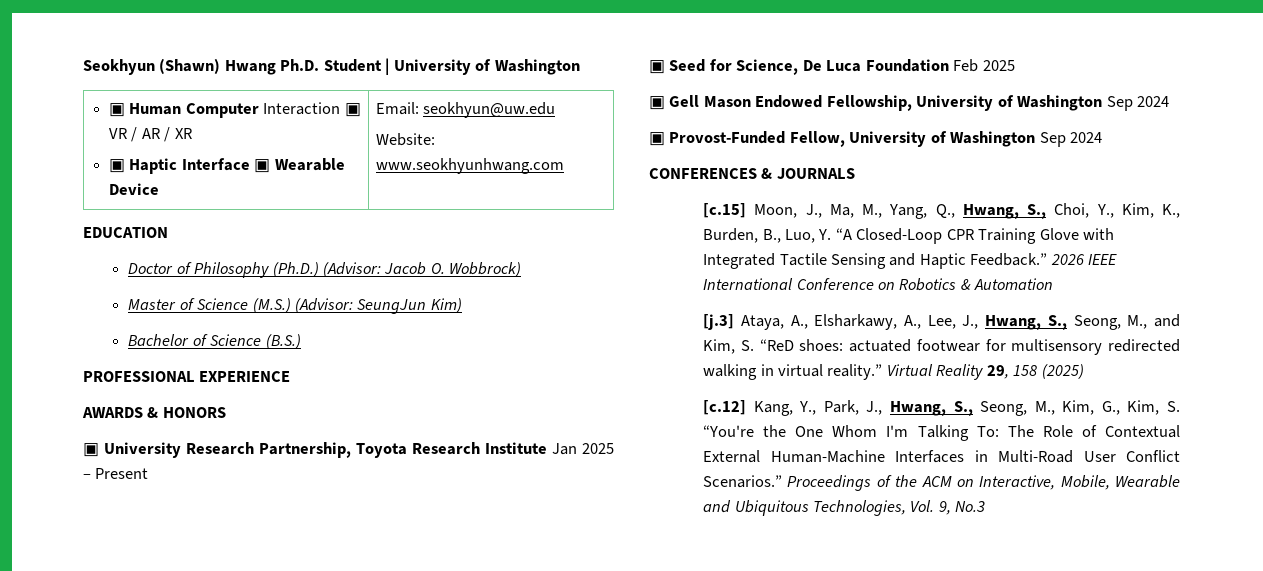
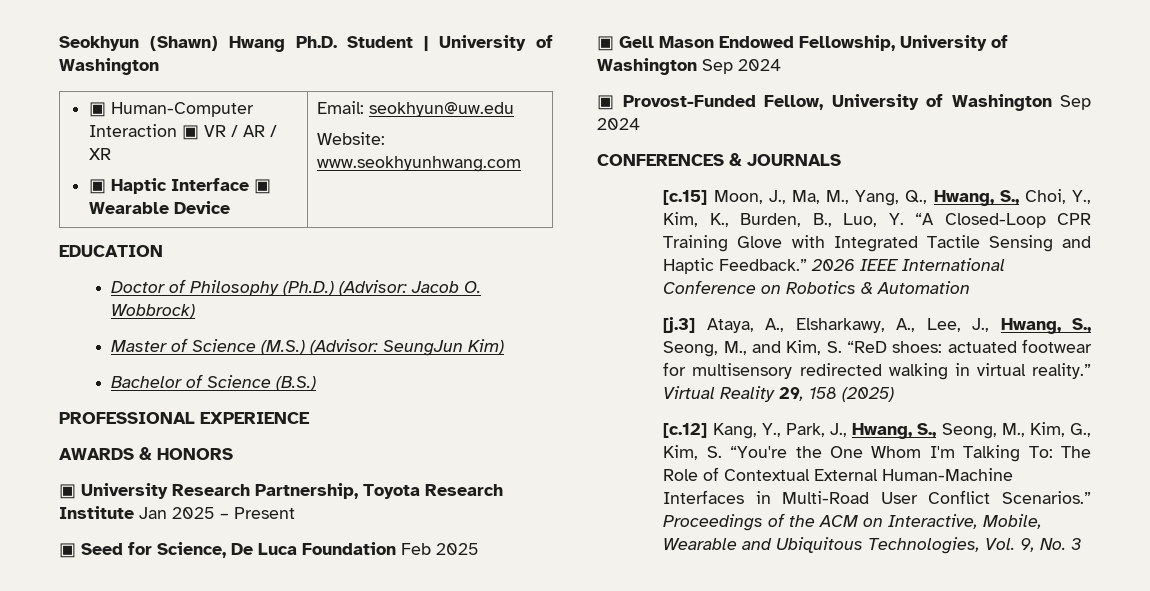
[129,103,259,118] Human Computer -> [110,102,254,117] Human-Computer
[955,501,986,512] No.3 -> [1040,538,1082,550] No. 3

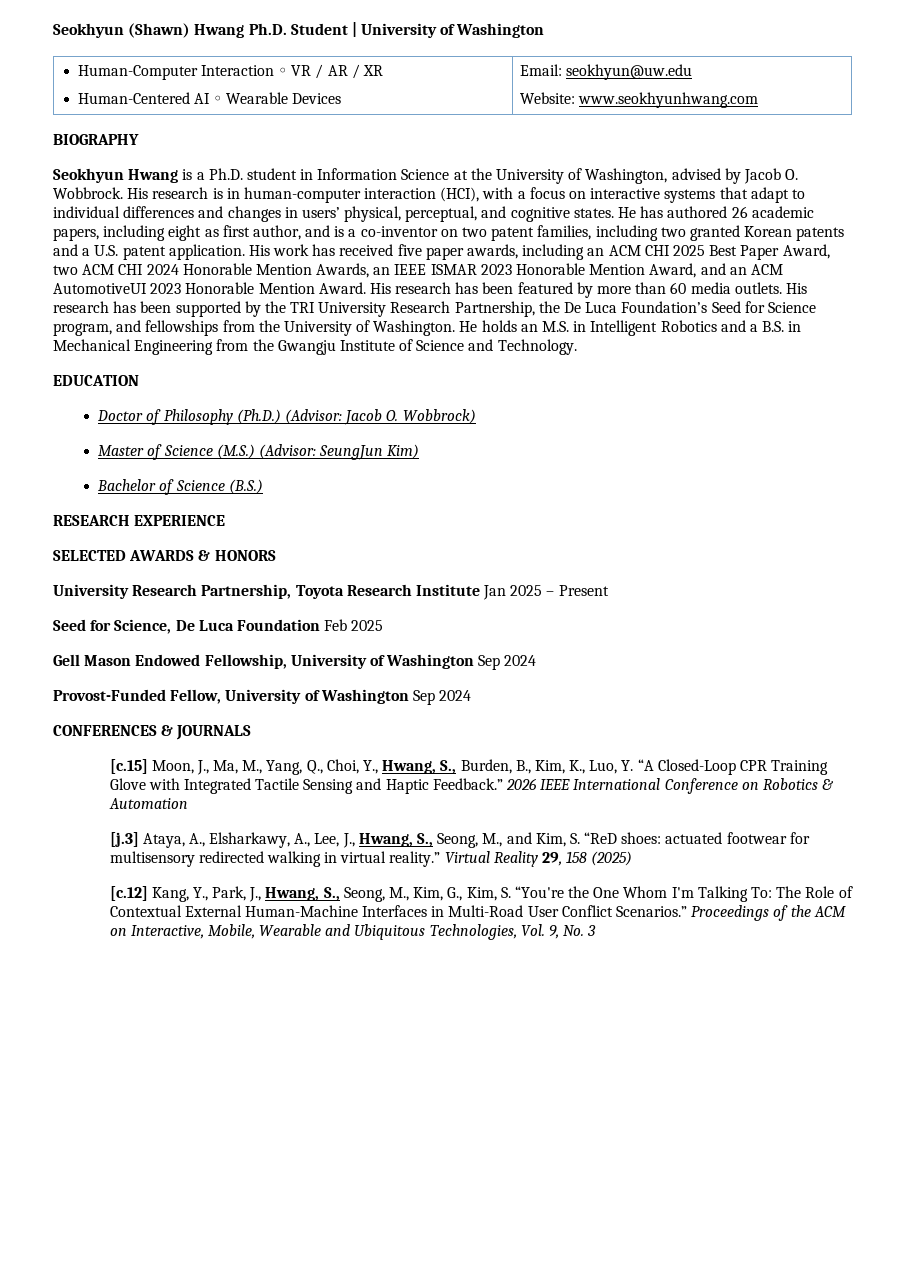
[88,102,106,117] ▣ -> (545, 30) none
[181,125,199,140] ▣ -> [278,67,288,76] ◦
[88,178,271,194] [88,201,230,214] [317,101,515,117] [317,132,386,145] [317,156,522,172] ▣ Haptic Interface ▣ Wearable Device | Email: seokhyun@uw.edu // Website: www.seokhyunhwang.com -> [77,92,342,104] [519,64,692,80] [519,92,758,108] [53,134,139,145] [53,168,799,184] [53,187,805,203] [53,206,814,222] [53,225,845,241] [53,244,830,260] [53,263,783,278] [53,282,807,298] [53,301,816,317] [53,320,802,336] [53,339,577,355] Human-Centered AI ◦ Wearable Devices | Email: seokhyun@uw.edu // Website: www.seokhyunhwang.com // BIOGRAPHY // Seokhyun Hwang is a Ph.D. student in Information Science at the University of Washington, advised by Jacob O. Wobbrock. His research is in human-computer interaction (HCI), with a focus on interactive systems that adapt to individual differences and changes in users’ physical, perceptual, and cognitive states. He has authored 26 academic papers, including eight as first author, and is a co-inventor on two patent families, including two granted Korean patents and a U.S. patent application. His work has received five paper awards, including an ACM CHI 2025 Best Paper Award, two ACM CHI 2024 Honorable Mention Awards, an IEEE ISMAR 2023 Honorable Mention Award, and an ACM AutomotiveUI 2023 Honorable Mention Award. His research has been featured by more than 60 media outlets. His research has been supported by the TRI University Research Partnership, the De Luca Foundation’s Seed for Science program, and fellowships from the University of Washington. He holds an M.S. in Intelligent Robotics and a B.S. in Mechanical Engineering from the Gwangju Institute of Science and Technology.
[59,412,195,424] PROFESSIONAL -> [53,515,130,526] RESEARCH
(310, 418) none -> [53,550,126,561] SELECTED
[59,484,76,499] ▣ -> (276, 555) none
[59,543,76,558] ▣ -> (609, 590) none
[597,36,614,51] ▣ -> (384, 625) none
[597,95,614,110] ▣ -> (537, 660) none
[933,189,1091,206] [663,212,832,227] Hwang, S., Choi, Y., Kim, K., Burden, B., -> [326,759,586,774] Choi, Y., Hwang, S., Burden, B., Kim, K.,

